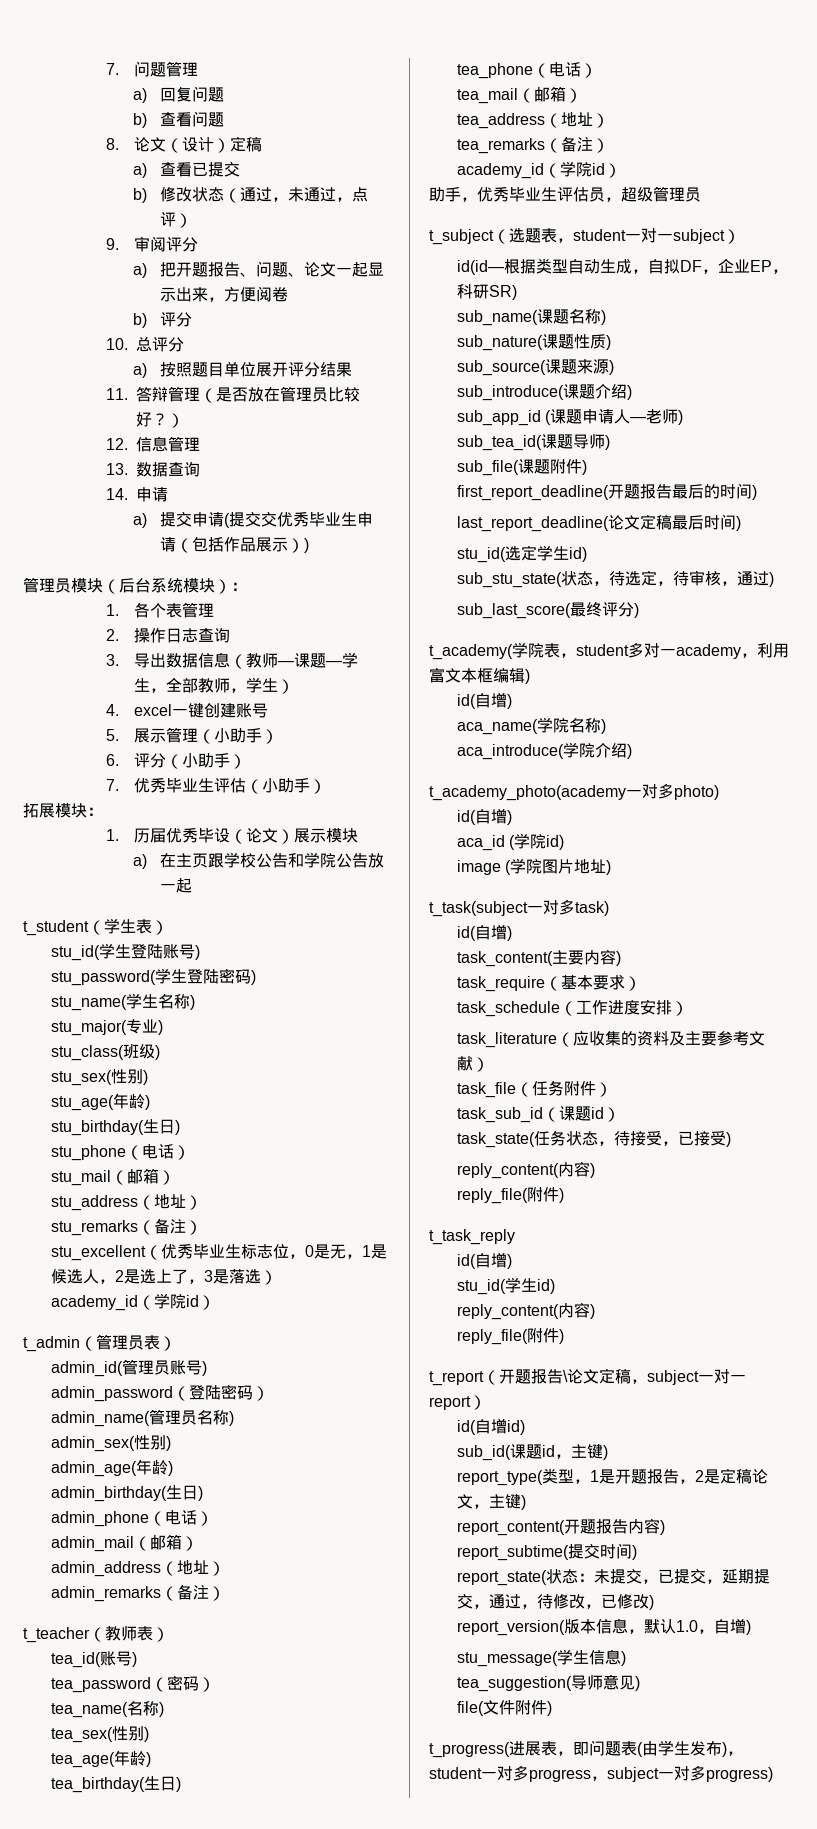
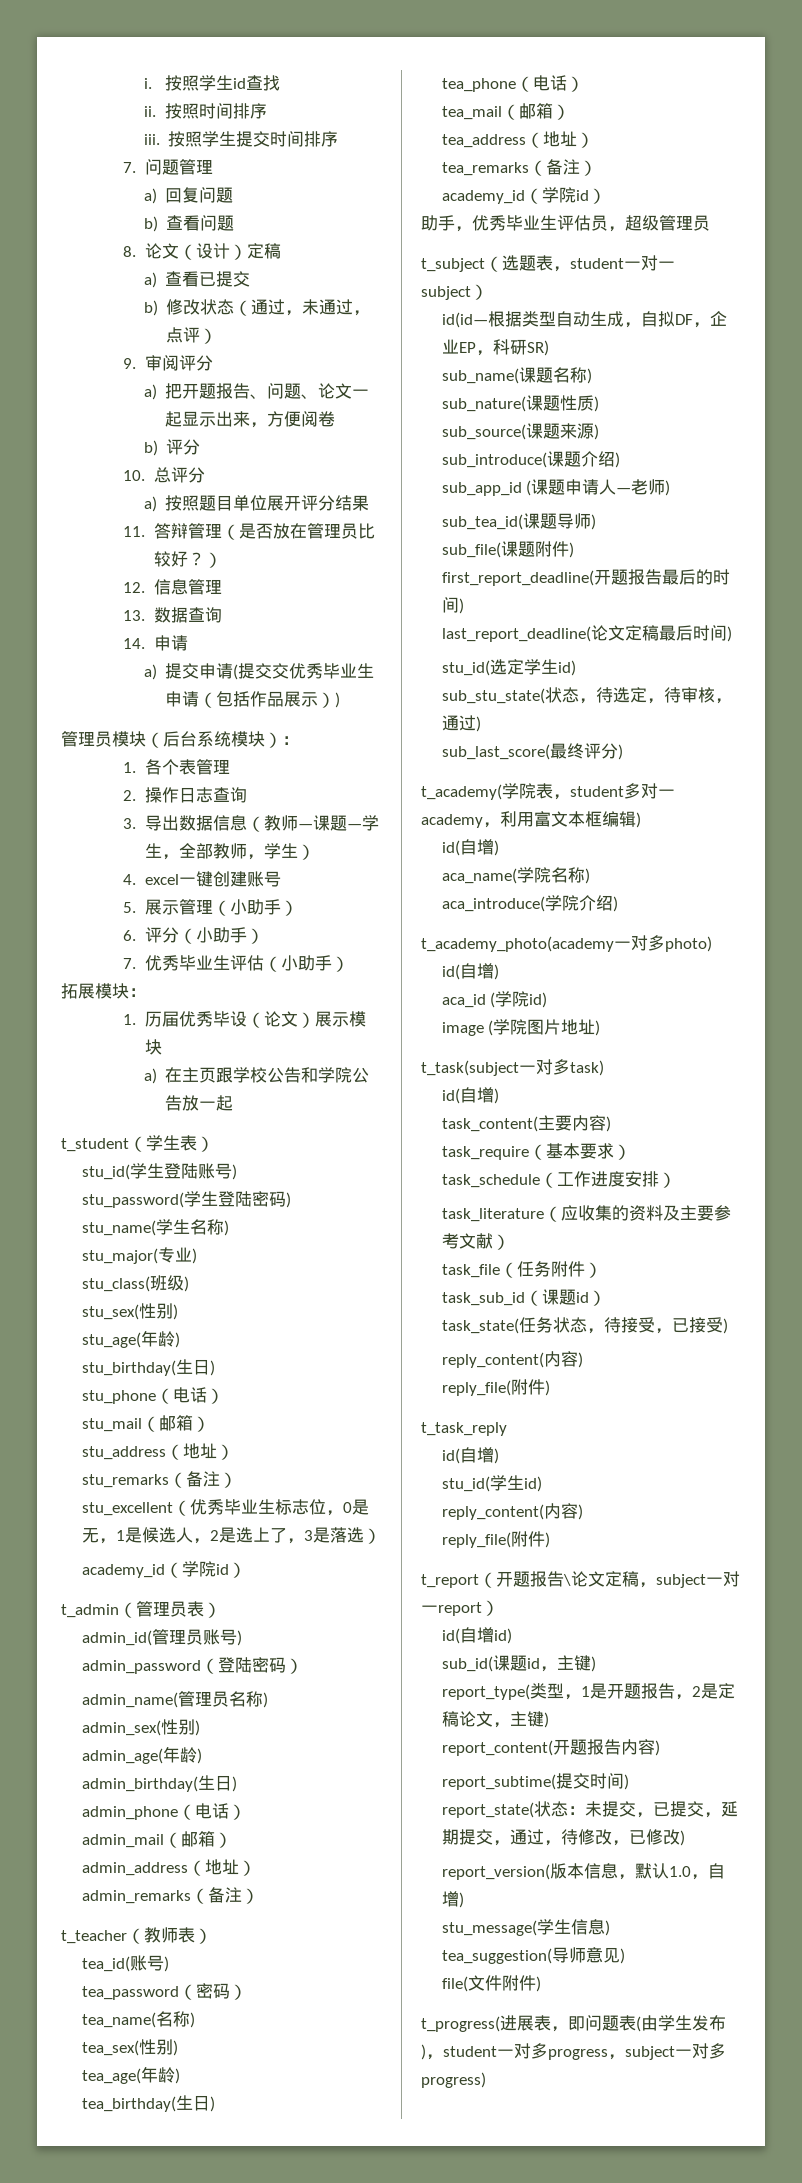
(105, 69) none -> [143,75,280,91] [143,103,267,119] [143,131,339,147] i.按照学生id查找 // ii.按照时间排序 // iii.按照学生提交时间排序 //

